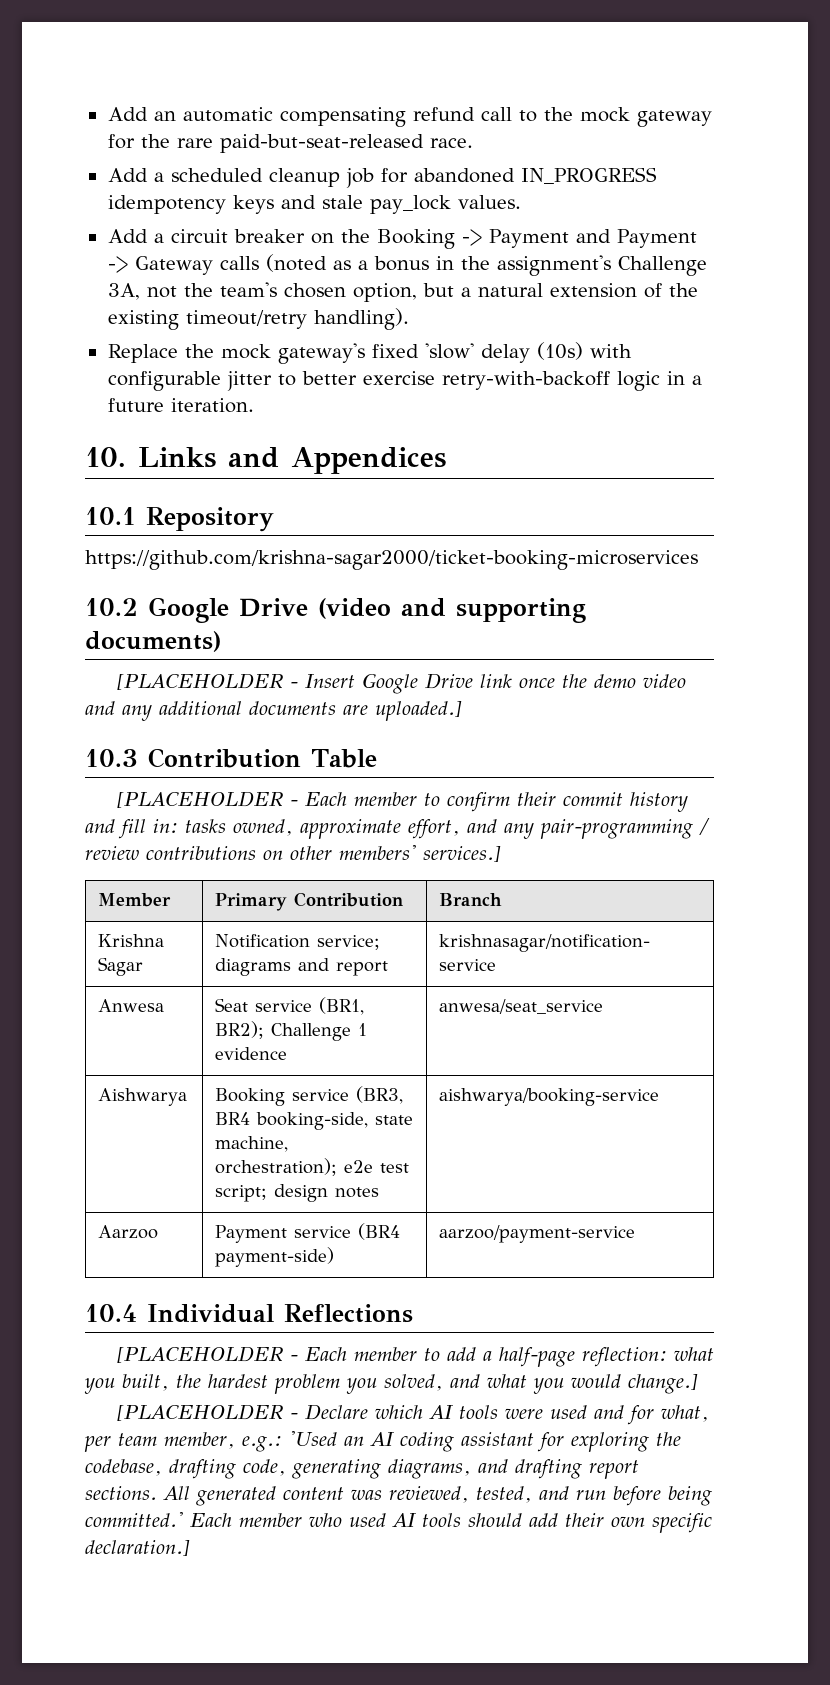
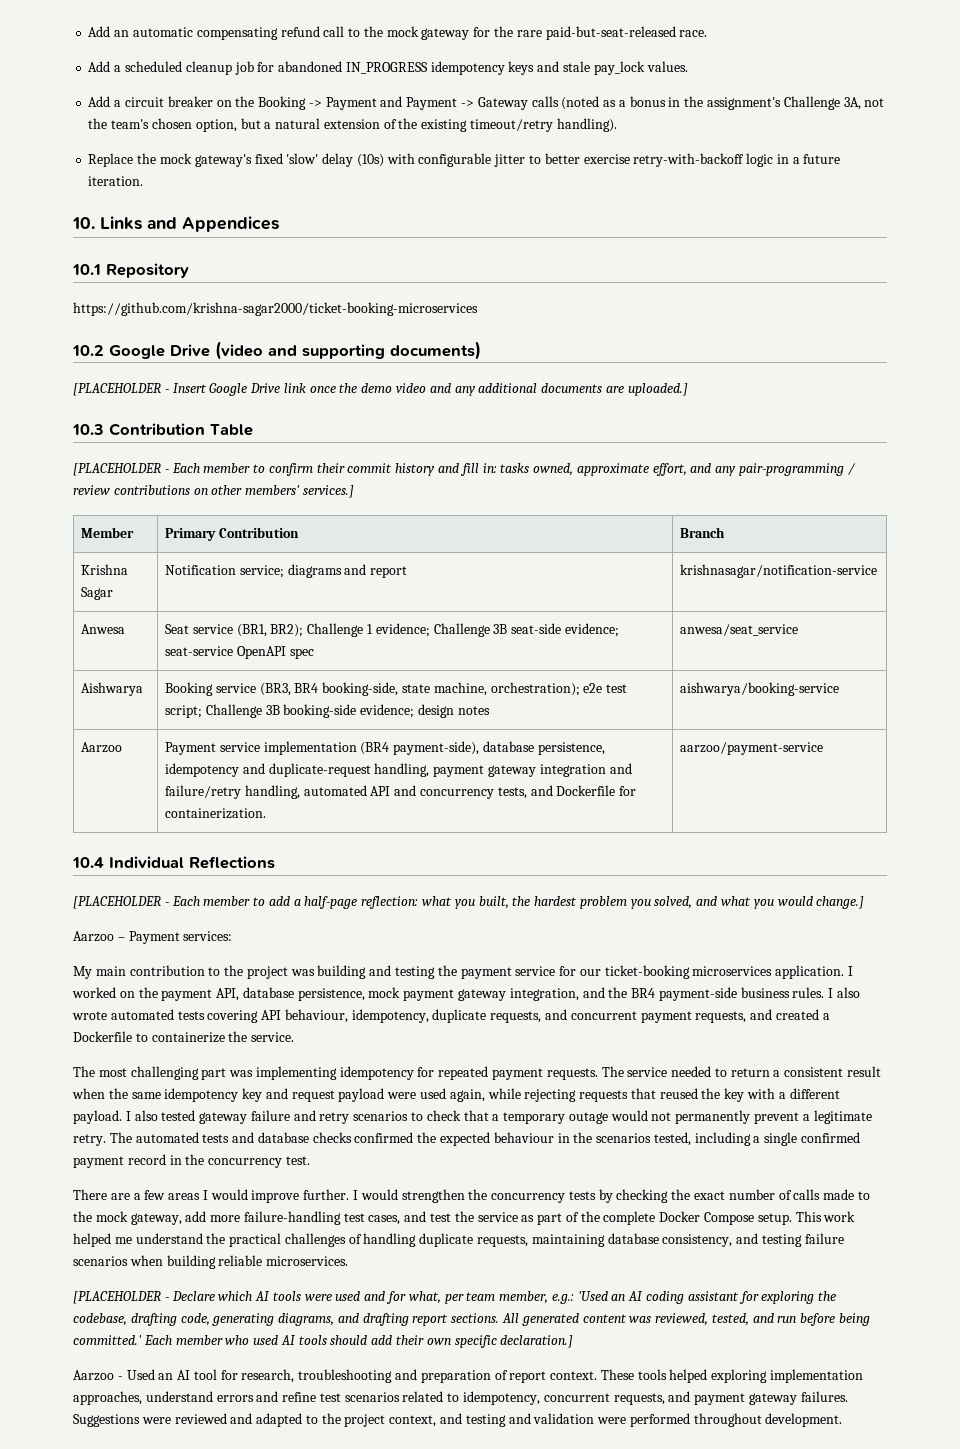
[215,1047,288,1060] evidence -> [375,623,619,637] [165,646,314,659] evidence; Challenge 3B seat-side evidence; seat-service OpenAPI spec
(268, 1193) none -> [205,704,415,718] Challenge 3B booking-side evidence;
[358,1223,401,1240] [215,1247,335,1267] (BR4 payment-side) -> [263,741,605,755] [165,763,632,777] [165,785,637,799] [165,808,267,819] implementation (BR4 payment-side), database persistence, idempotency and duplicate-request handling, payment gateway integration and failure/retry handling, automated API and concurrency tests, and Dockerfile for containerization.
(698, 1383) none -> [73,931,233,944] [73,965,854,979] [72,987,861,1001] [72,1009,830,1023] [73,1031,295,1043] [73,1066,882,1080] [72,1088,840,1102] [73,1110,872,1124] [73,1132,861,1146] [73,1154,310,1168] [73,1189,870,1203] [73,1211,856,1225] [73,1233,844,1247] [73,1255,349,1269] // Aarzoo – Payment services: // My main contribution to the project was building and testing the payment service for our ticket-booking microservices application. I worked on the payment API, database persistence, mock payment gateway integration, and the BR4 payment-side business rules. I also wrote automated tests covering API behaviour, idempotency, duplicate requests, and concurrent payment requests, and created a Dockerfile to containerize the service. // The most challenging part was implementing idempotency for repeated payment requests. The service needed to return a consistent result when the same idempotency key and request payload were used again, while rejecting requests that reused the key with a different payload. I also tested gateway failure and retry scenarios to check that a temporary outage would not permanently prevent a legitimate retry. The automated tests and database checks confirmed the expected behaviour in the scenarios tested, including a single confirmed payment record in the concurrency test. // There are a few areas I would improve further. I would strengthen the concurrency tests by checking the exact number of calls made to the mock gateway, add more failure-handling test cases, and test the service as part of the complete Docker Compose setup. This work helped me understand the practical challenges of handling duplicate requests, maintaining database consistency, and testing failure scenarios when building reliable microservices.
(190, 1547) none -> [73,1369,864,1383] [73,1391,848,1405] [73,1413,843,1427] // Aarzoo - Used an AI tool for research, troubleshooting and preparation of report context. These tools helped exploring implementation approaches, understand errors and refine test scenarios related to idempotency, concurrent requests, and payment gateway failures. Suggestions were reviewed and adapted to the project context, and testing and validation were performed throughout development.

